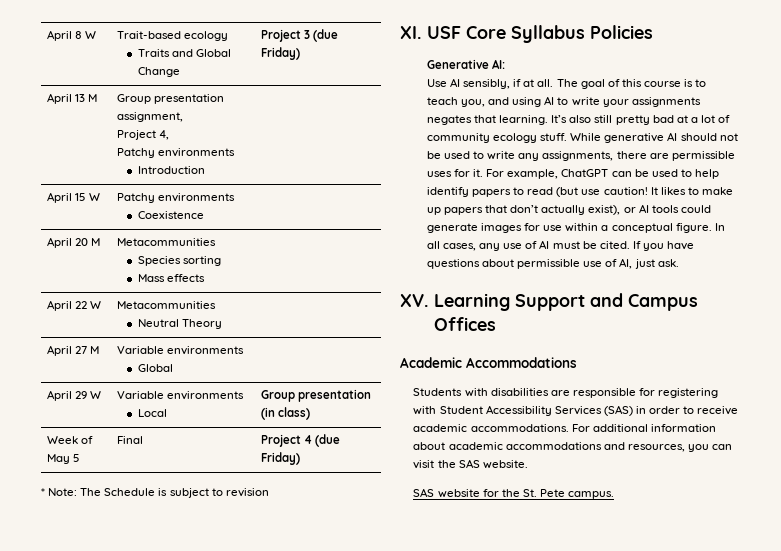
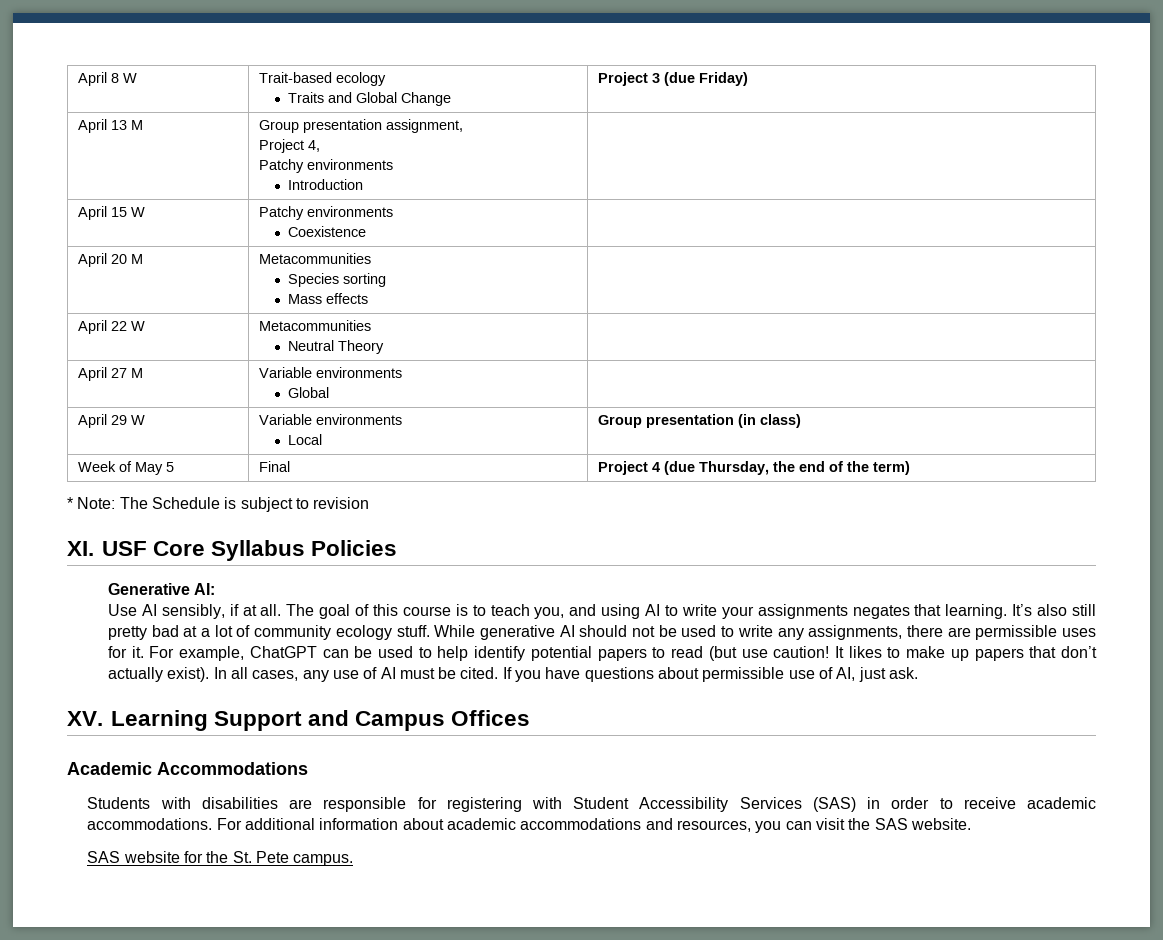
[261,452,301,465] Friday) -> [699,461,911,475] Thursday, the end of the term)
(469, 192) none -> [530,646,592,661] potential
[588,204,711,215] [426,223,712,233] exist), or AI tools could generate images for use within a conceptual figure. -> [167,667,210,682] exist).

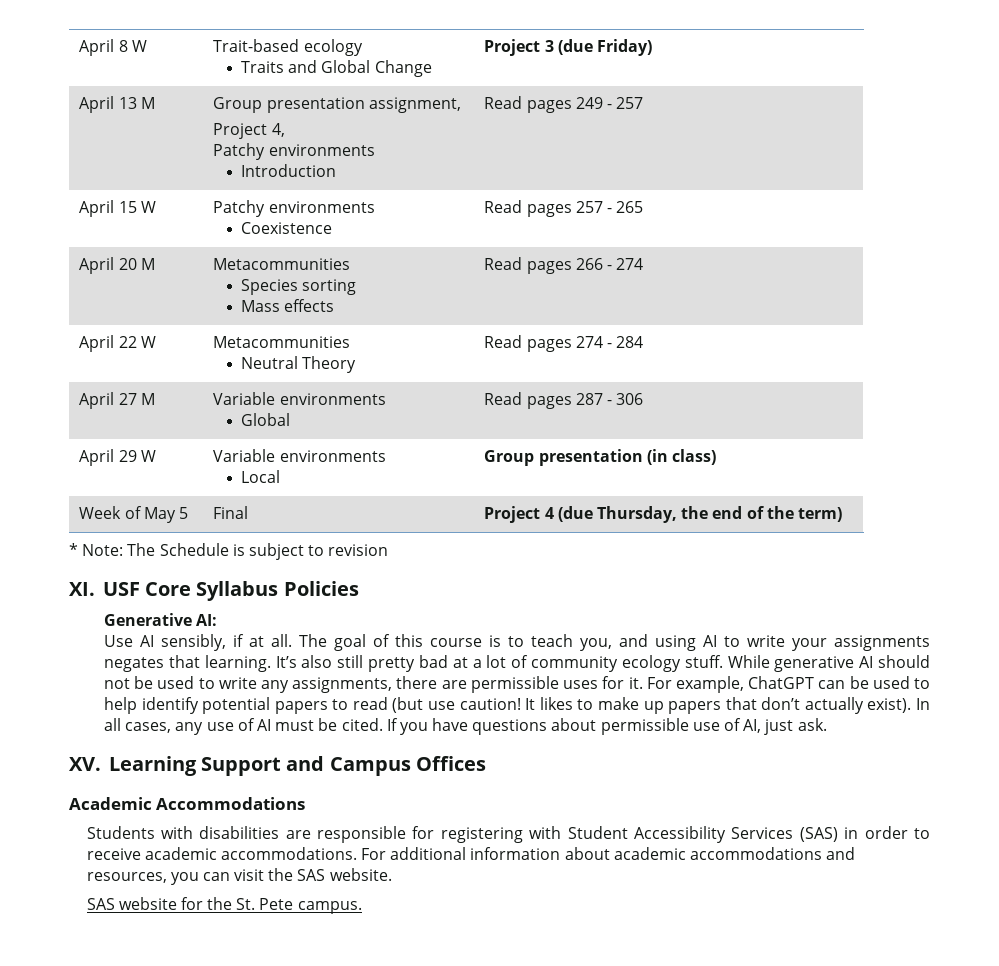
(363, 184) none -> [484,96,644,113] Read pages 249 - 257
(366, 231) none -> [484,200,644,217] Read pages 257 - 265
(368, 298) none -> [484,257,644,274] Read pages 266 - 274
(384, 347) none -> [484,335,644,352] Read pages 274 - 284
(329, 392) none -> [484,392,644,409] Read pages 287 - 306

